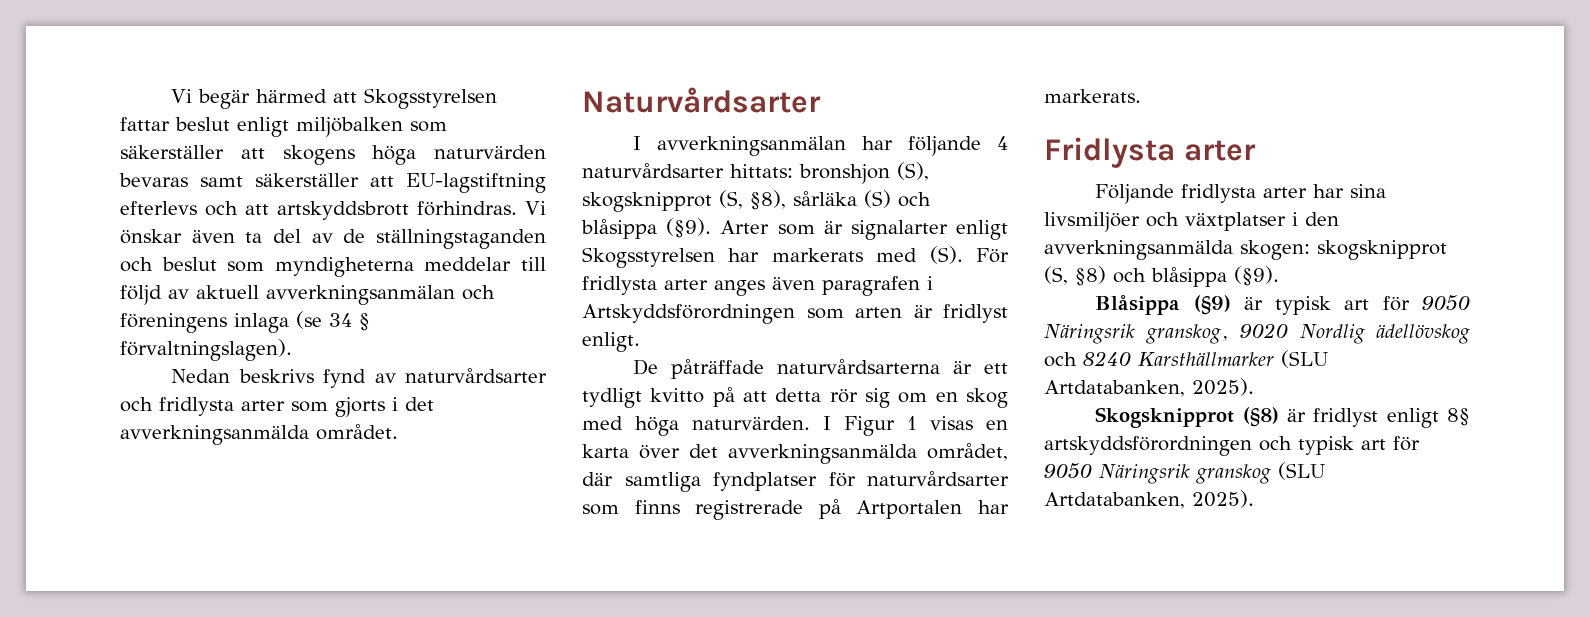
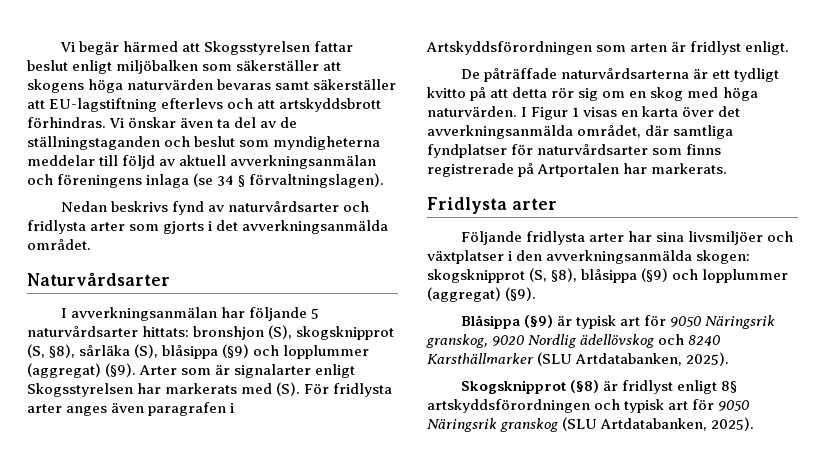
[997,136,1008,150] 4 -> [310,308,319,319] 5
[864,190,931,208] [581,219,657,239] (S) och blåsippa -> [134,344,370,359] [27,363,101,378] (S), blåsippa (§9) och lopplummer (aggregat)
[1075,266,1227,287] §8) och blåsippa -> [551,268,789,283] [427,287,501,302] §8), blåsippa (§9) och lopplummer (aggregat)

